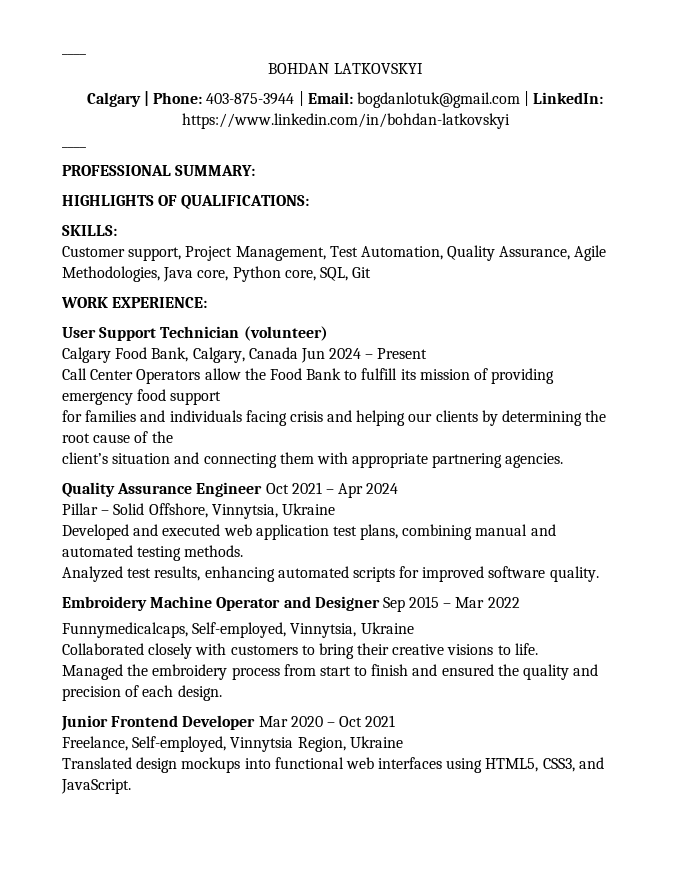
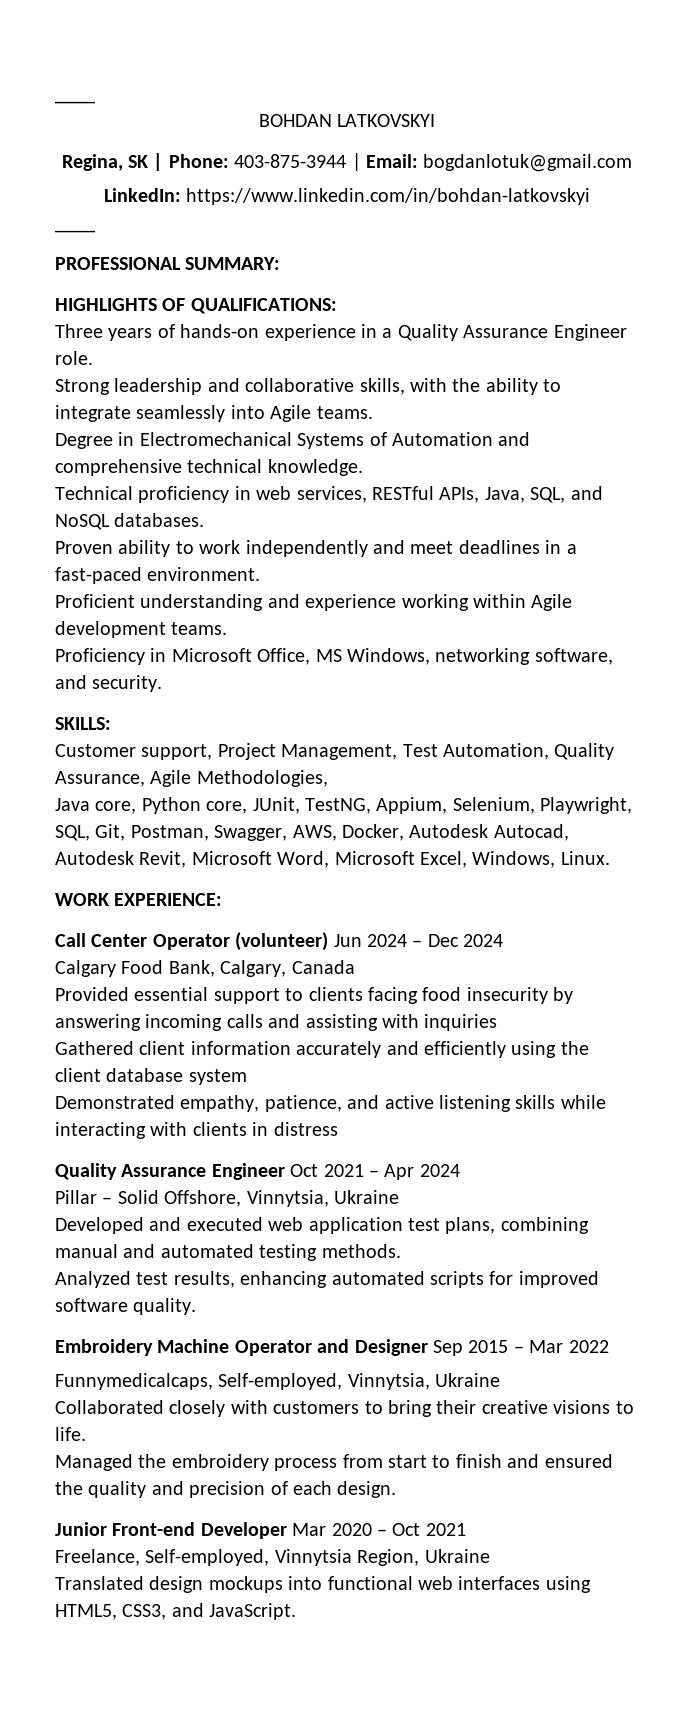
[86,92,141,107] Calgary -> [61,154,148,171] Regina, SK
[524,91,530,106] | -> (633, 163) //
(310, 202) none -> [55,324,627,341] [55,351,93,365] [55,378,562,395] [55,405,373,422] [55,432,531,449] [55,459,363,476] [55,486,603,503] [55,513,205,530] [55,540,577,557] [55,567,261,584] [55,594,573,611] [55,621,228,638] [55,648,613,665] [55,675,163,692] // Three years of hands-on experience in a Quality Assurance Engineer role. // Strong leadership and collaborative skills, with the ability to integrate seamlessly into Agile teams. // Degree in Electromechanical Systems of Automation and comprehensive technical knowledge. // Technical proficiency in web services, RESTful APIs, Java, SQL, and NoSQL databases. // Proven ability to work independently and meet deadlines in a fast-paced environment. // Proficient understanding and experience working within Agile development teams. // Proficiency in Microsoft Office, MS Windows, networking software, and security.
(160, 274) none -> (328, 778) //
[319,267,372,281] [61,297,208,308] [62,326,328,341] SQL, Git // WORK EXPERIENCE: // User Support Technician (volunteer) -> [252,797,633,814] [55,824,569,841] [55,851,610,868] [55,893,223,906] [55,932,504,951] JUnit, TestNG, Appium, Selenium, Playwright, SQL, Git, Postman, Swagger, AWS, Docker, Autodesk Autocad, Autodesk Revit, Microsoft Word, Microsoft Excel, Windows, Linux. // WORK EXPERIENCE: // Call Center Operator (volunteer) Jun 2024 – Dec 2024
[300,348,428,363] [62,368,555,384] [62,389,222,405] [62,410,607,426] [62,431,173,443] [62,452,564,468] Jun 2024 – Present // Call Center Operators allow the Food Bank to fulfill its mission of providing emergency food support // for families and individuals facing crisis and helping our clients by determining the root cause of the // client’s situation and connecting them with appropriate partnering agencies. -> [55,987,574,1004] [55,1014,498,1031] [55,1041,589,1058] [55,1068,247,1085] [55,1095,606,1112] [55,1122,338,1139] // Provided essential support to clients facing food insecurity by answering incoming calls and assisting with inquiries // Gathered client information accurately and efficiently using the client database system // Demonstrated empathy, patience, and active listening skills while interacting with clients in distress
[111,715,179,727] Frontend -> [112,1522,196,1536] Front-end

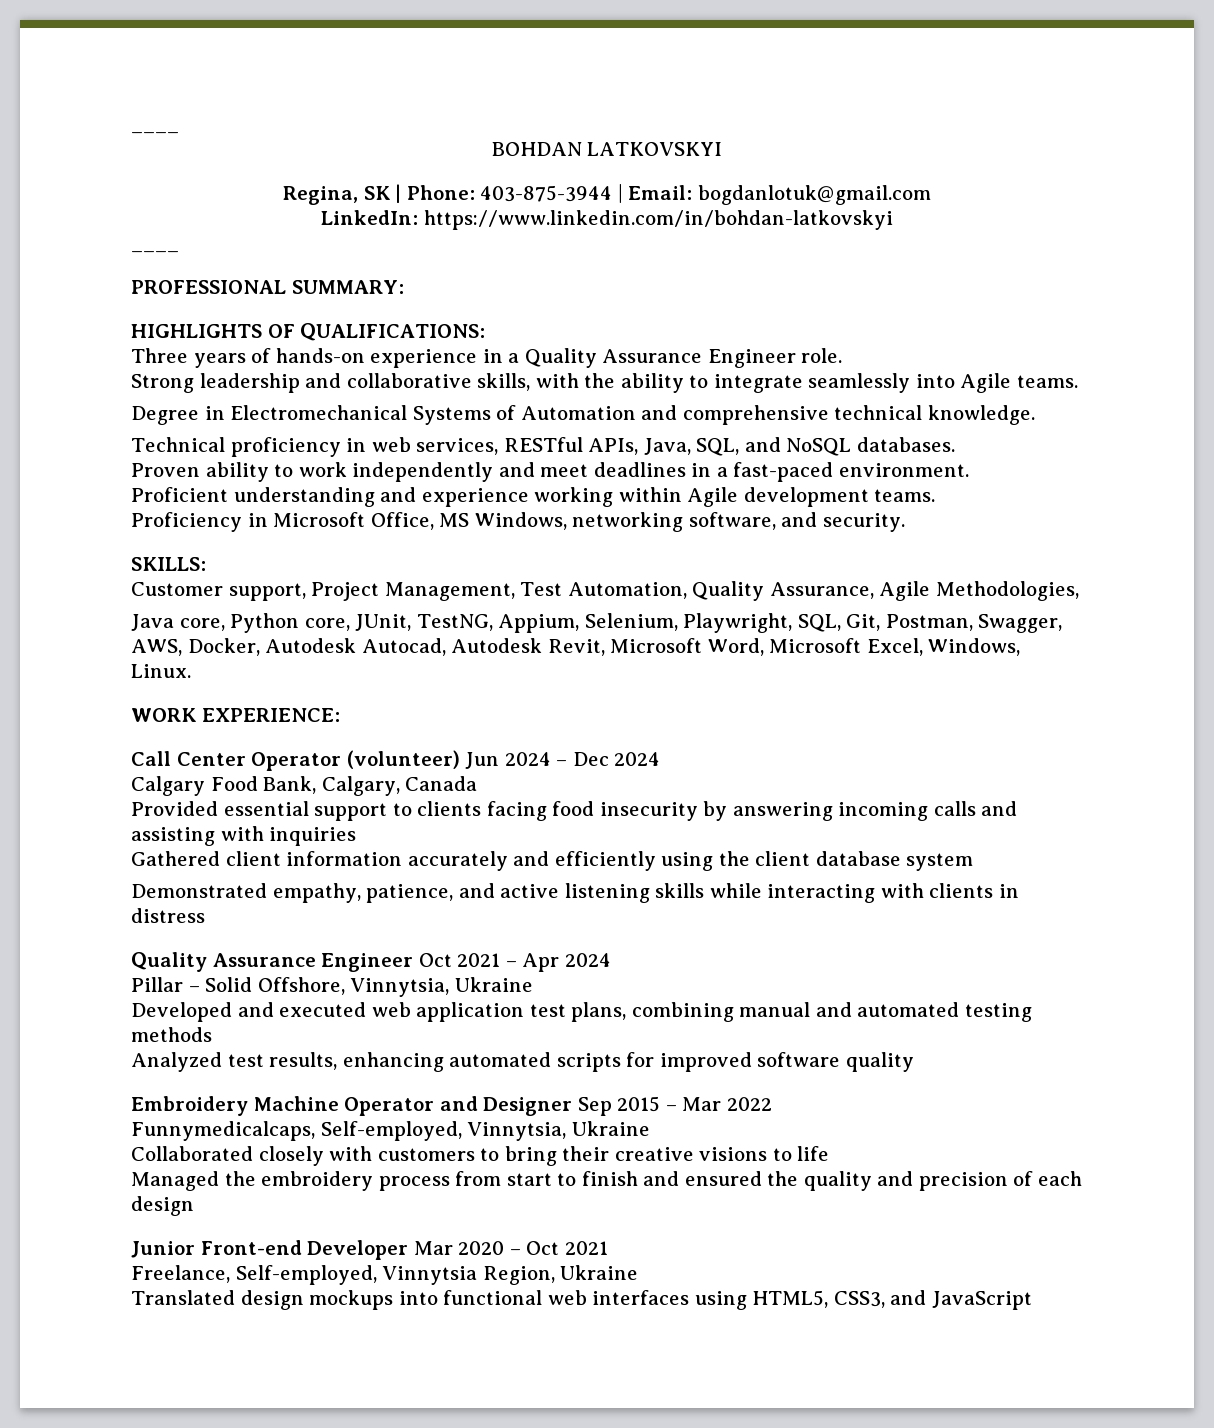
[321,1244,401,1258] methods. -> [131,1027,212,1042] methods
[133,1298,197,1315] quality. -> [845,1052,914,1072] quality
[55,1427,86,1441] life. -> [797,1146,830,1161] life
[337,1481,397,1498] design. -> [131,1196,194,1216] design
[209,1603,297,1620] JavaScript. -> [931,1291,1032,1310] JavaScript

